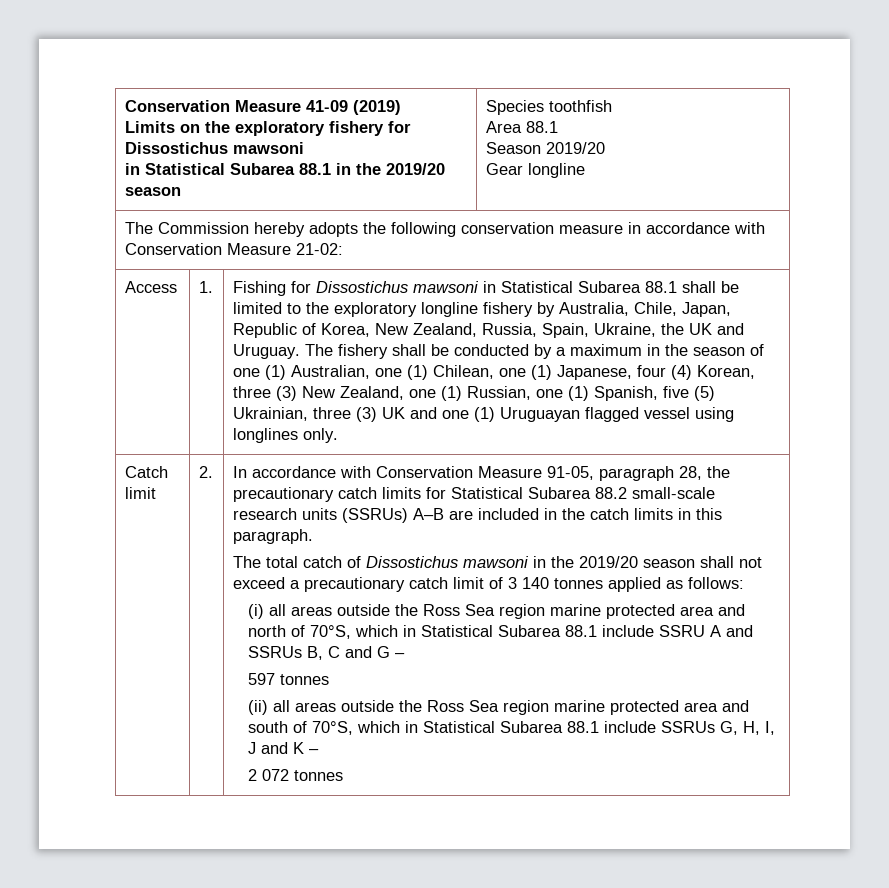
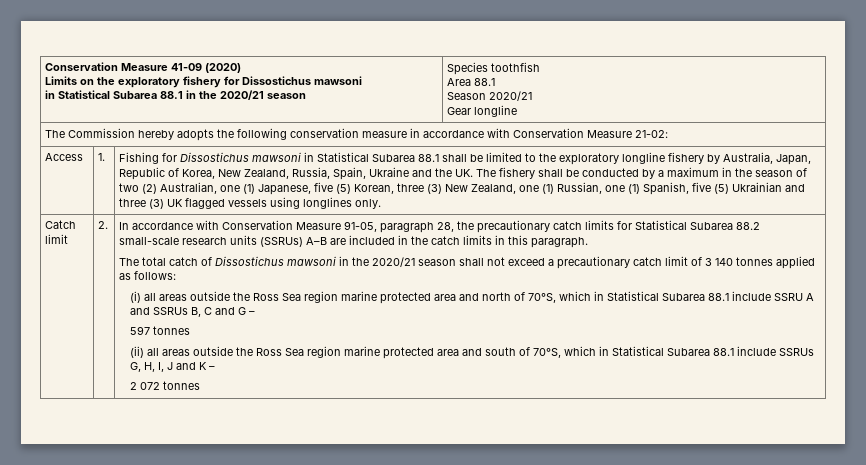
[352,100,401,115] (2019) -> [204,63,241,73] (2020)
[385,163,445,175] 2019/20 -> [219,90,264,100] 2020/21
[545,142,605,154] 2019/20 -> [488,91,532,101] 2020/21
[633,302,677,316] Chile, -> (773, 158) none
[593,323,744,337] [232,344,300,359] Ukraine, the UK and Uruguay. -> [368,167,473,177] Ukraine and the UK.
[232,365,286,380] one (1) -> [118,183,157,194] two (2)
[432,365,692,380] Chilean, one (1) Japanese, four (4) -> [257,182,351,195] Japanese, five (5)
[232,407,308,421] Ukrainian, -> [731,182,805,192] Ukrainian and
[409,407,690,422] and one (1) Uruguayan flagged vessel -> [184,198,267,209] flagged vessels
[578,556,638,568] 2019/20 -> [371,257,415,267] 2020/21

